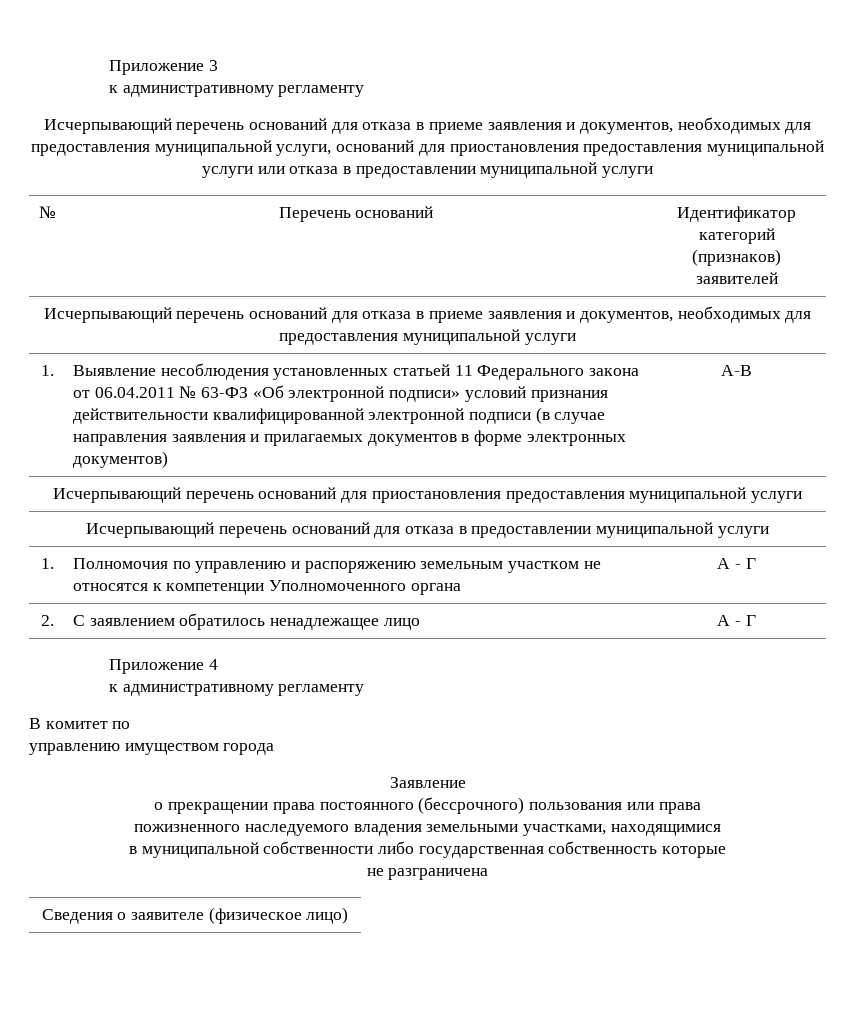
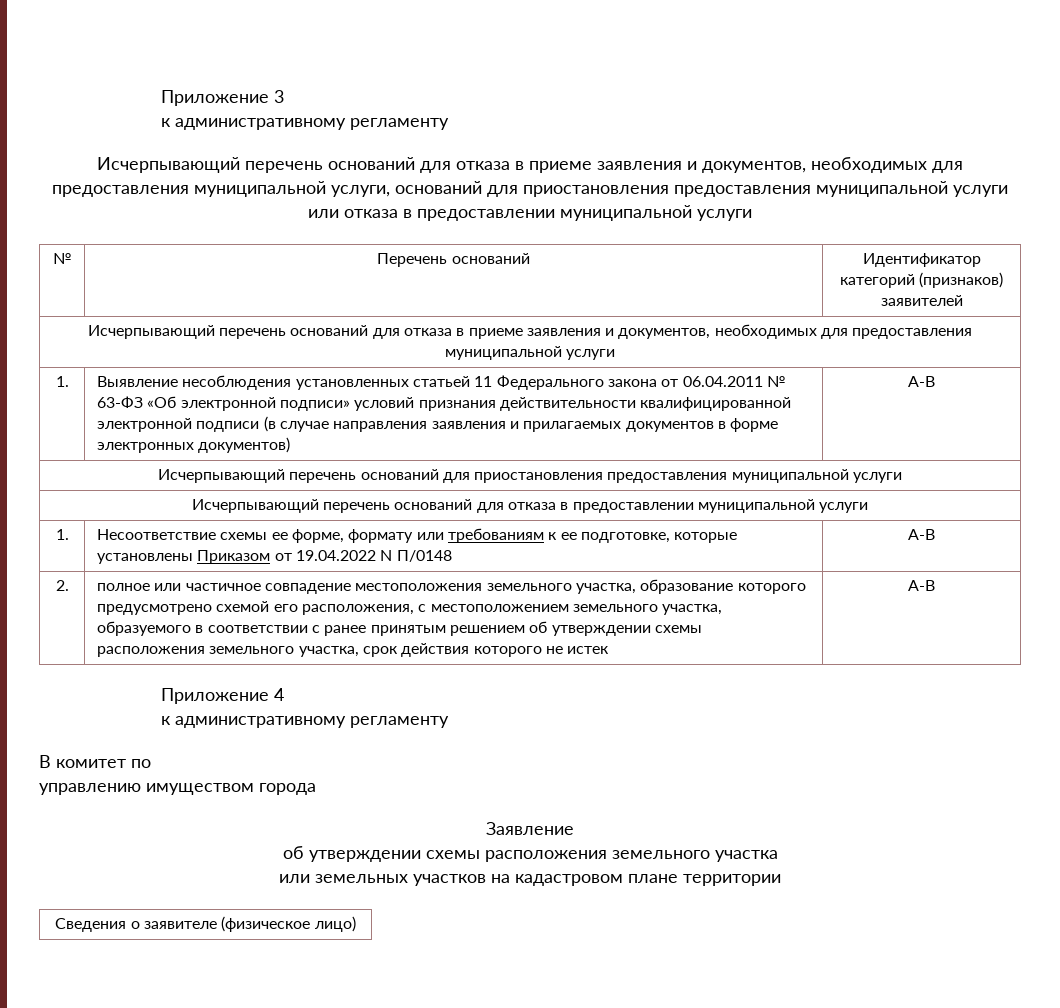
[72,558,601,573] [72,580,461,595] [717,558,756,569] [40,615,54,626] [72,613,420,630] [717,615,756,626] Полномочия по управлению и распоряжению земельным участком не относятся к компетенции Уполномоченного органа | А - Г // 2. | С заявлением обратилось ненадлежащее лицо | А - Г -> [96,528,738,543] [96,550,452,564] [908,529,935,540] [55,580,69,591] [96,579,806,594] [96,601,723,615] [96,621,702,636] [96,643,610,657] [908,580,935,591] Несоответствие схемы ее форме, формату или требованиям к ее подготовке, которые установлены Приказом от 19.04.2022 N П/0148 | А-В // 2. | полное или частичное совпадение местоположения земельного участка, образование которого предусмотрено схемой его расположения, с местоположением земельного участка, образуемого в соответствии с ранее принятым решением об утверждении схемы расположения земельного участка, срок действия которого не истек | А-В
[154,797,701,814] [134,824,721,836] [128,841,727,858] [366,868,489,880] о прекращении права постоянного (бессрочного) пользования или права // пожизненного наследуемого владения земельными участками, находящимися // в муниципальной собственности либо государственная собственность которые // не разграничена -> [282,846,778,862] [279,874,781,886] об утверждении схемы расположения земельного участка // или земельных участков на кадастровом плане территории

